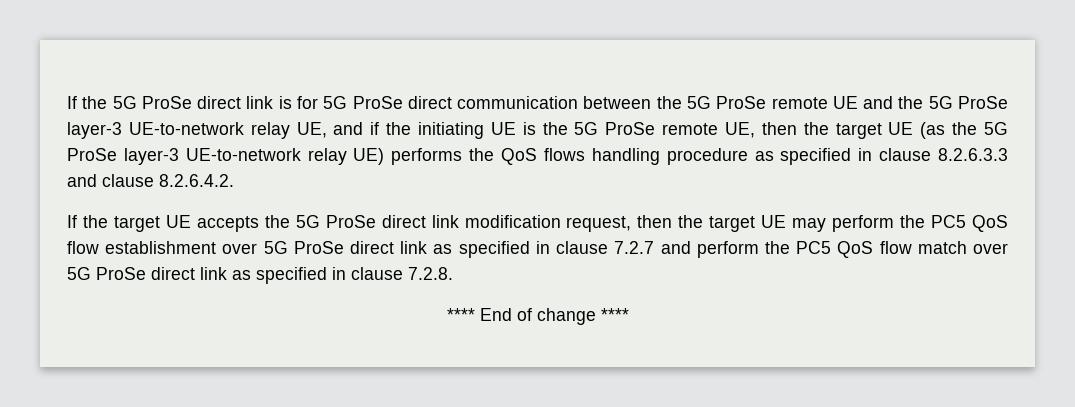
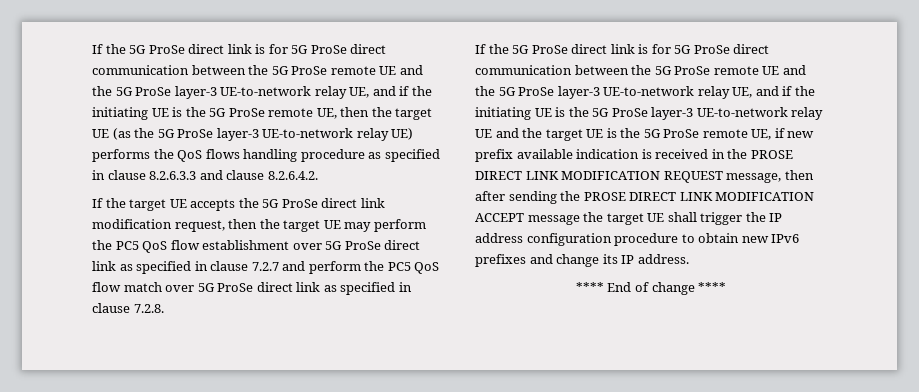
(453, 273) none -> [475,44,770,54] [475,65,806,75] [475,86,815,99] [475,107,824,120] [475,128,815,141] [475,149,793,162] [475,170,814,183] [475,191,815,204] [475,212,783,225] [475,233,800,246] [475,254,689,267] // If the 5G ProSe direct link is for 5G ProSe direct communication between the 5G ProSe remote UE and the 5G ProSe layer-3 UE-to-network relay UE, and if the initiating UE is the 5G ProSe layer-3 UE-to-network relay UE and the target UE is the 5G ProSe remote UE, if new prefix available indication is received in the PROSE DIRECT LINK MODIFICATION REQUEST message, then after sending the PROSE DIRECT LINK MODIFICATION ACCEPT message the target UE shall trigger the IP address configuration procedure to obtain new IPv6 prefixes and change its IP address.

